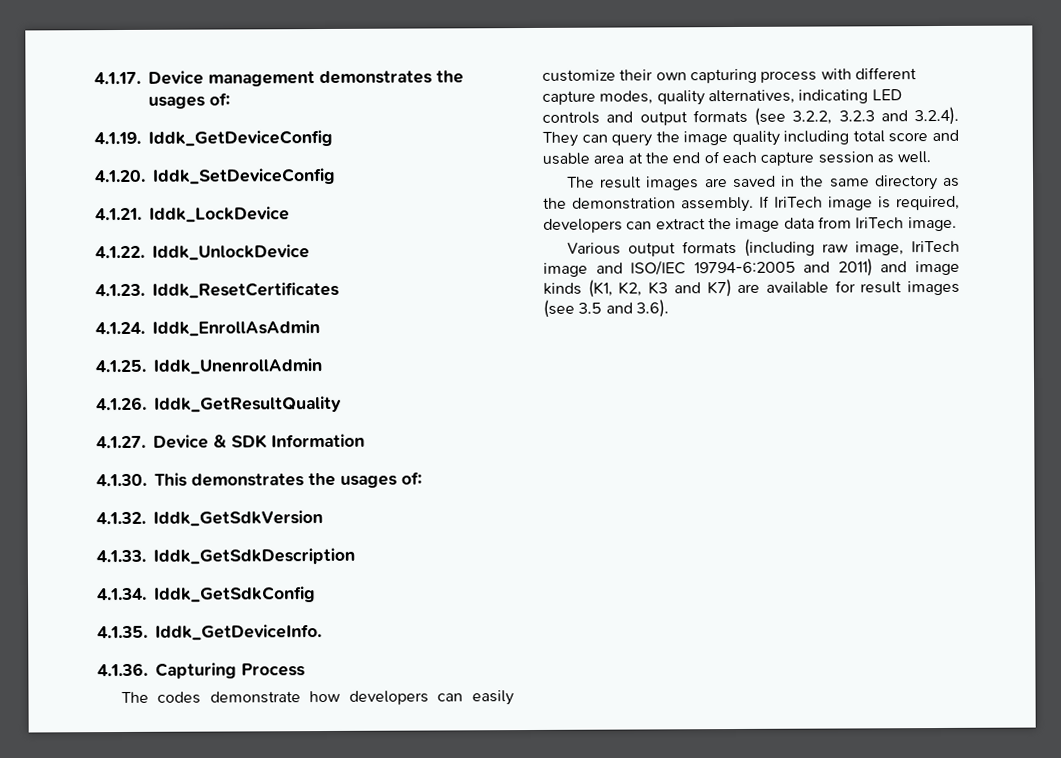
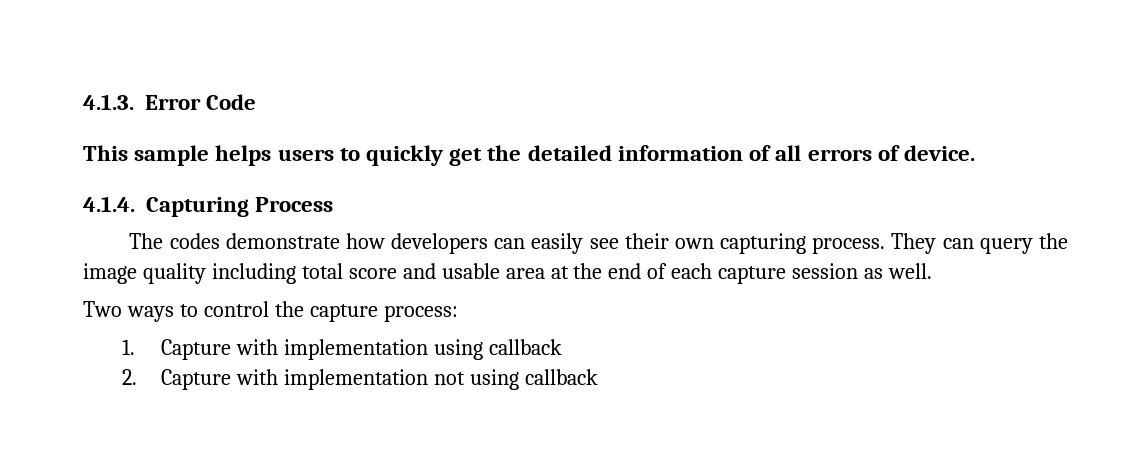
[94,70,464,87] [148,92,230,109] [94,129,333,147] [94,167,336,185] [95,206,290,223] [95,244,310,261] [95,281,339,299] [95,320,320,337] [95,358,322,375] [96,395,342,413] [96,433,365,449] [96,471,422,488] [96,510,323,527] [96,547,355,565] [97,586,316,603] [97,624,322,641] [97,662,148,677] 4.1.17. Device management demonstrates the usages of: // 4.1.19. Iddk_GetDeviceConfig // 4.1.20. Iddk_SetDeviceConfig // 4.1.21. Iddk_LockDevice // 4.1.22. Iddk_UnlockDevice // 4.1.23. Iddk_ResetCertificates // 4.1.24. Iddk_EnrollAsAdmin // 4.1.25. Iddk_UnenrollAdmin // 4.1.26. Iddk_GetResultQuality // 4.1.27. Device & SDK Information // 4.1.30. This demonstrates the usages of: // 4.1.32. Iddk_GetSdkVersion // 4.1.33. Iddk_GetSdkDescription // 4.1.34. Iddk_GetSdkConfig // 4.1.35. Iddk_GetDeviceInfo. // 4.1.36. -> [83,94,257,110] [83,145,975,166] [83,196,135,212] 4.1.3. Error Code // This sample helps users to quickly get the detailed information of all errors of device. // 4.1.4.
[542,69,616,82] customize -> [589,238,619,249] see
[760,67,917,83] [542,89,902,106] [542,106,959,126] process with different capture modes, quality alternatives, indicating LED controls and output formats (see 3.2.2, 3.2.3 and 3.2.4). -> [812,237,886,254] process.
[566,175,960,191] [543,195,960,213] [543,216,957,233] [566,238,960,257] [543,258,960,277] [543,279,960,298] [543,299,669,318] The result images are saved in the same directory as the demonstration assembly. If IriTech image is required, developers can extract the image data from IriTech image. // Various output formats (including raw image, IriTech image and ISO/IEC 19794-6:2005 and 2011) and image kinds (K1, K2, K3 and K7) are available for result images (see 3.5 and 3.6). -> [83,301,458,322] [122,339,562,360] [122,369,598,390] Two ways to control the capture process: // 1. Capture with implementation using callback // 2. Capture with implementation not using callback

